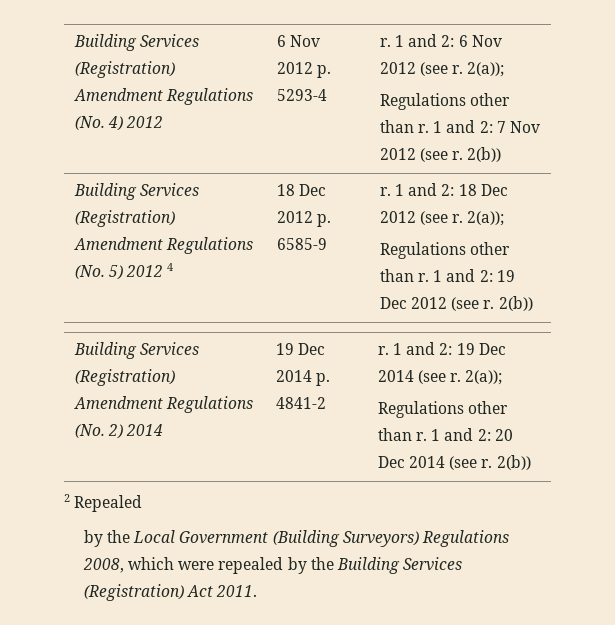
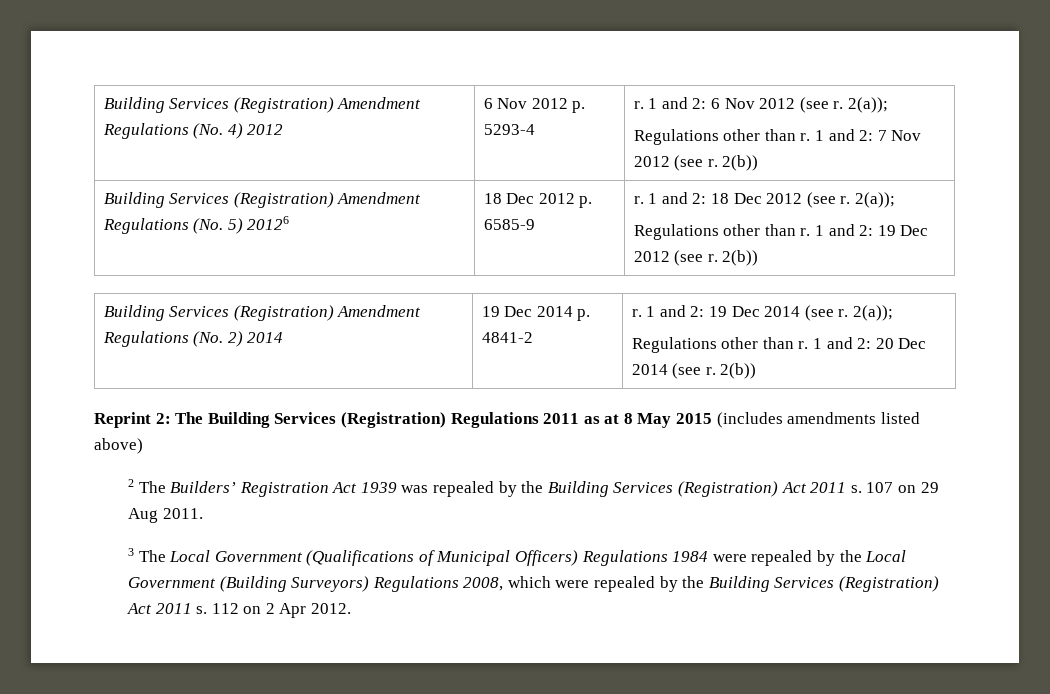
[126,263,174,277] 2012 4 -> [247,216,290,230] 20126
[64,494,143,512] 2 Repealed // -> [94,412,920,428] [94,438,143,454] [127,479,939,497] [127,508,203,523] [127,548,813,566] Reprint 2: The Building Services (Registration) Regulations 2011 as at 8 May 2015 (includes amendments listed above) // 2 The Builders’ Registration Act 1939 was repealed by the Building Services (Registration) Act 2011 s. 107 on 29 Aug 2011. // 3 The Local Government (Qualifications of Municipal Officers) Regulations 1984 were repealed
[216,585,258,597] 2011. -> [155,603,352,618] 2011 s. 112 on 2 Apr 2012.

